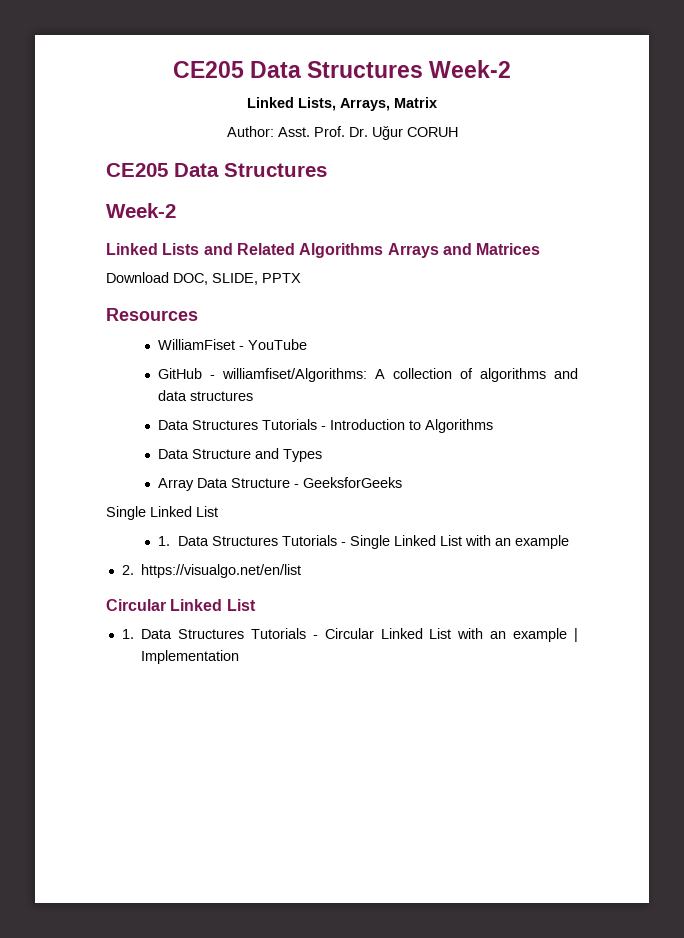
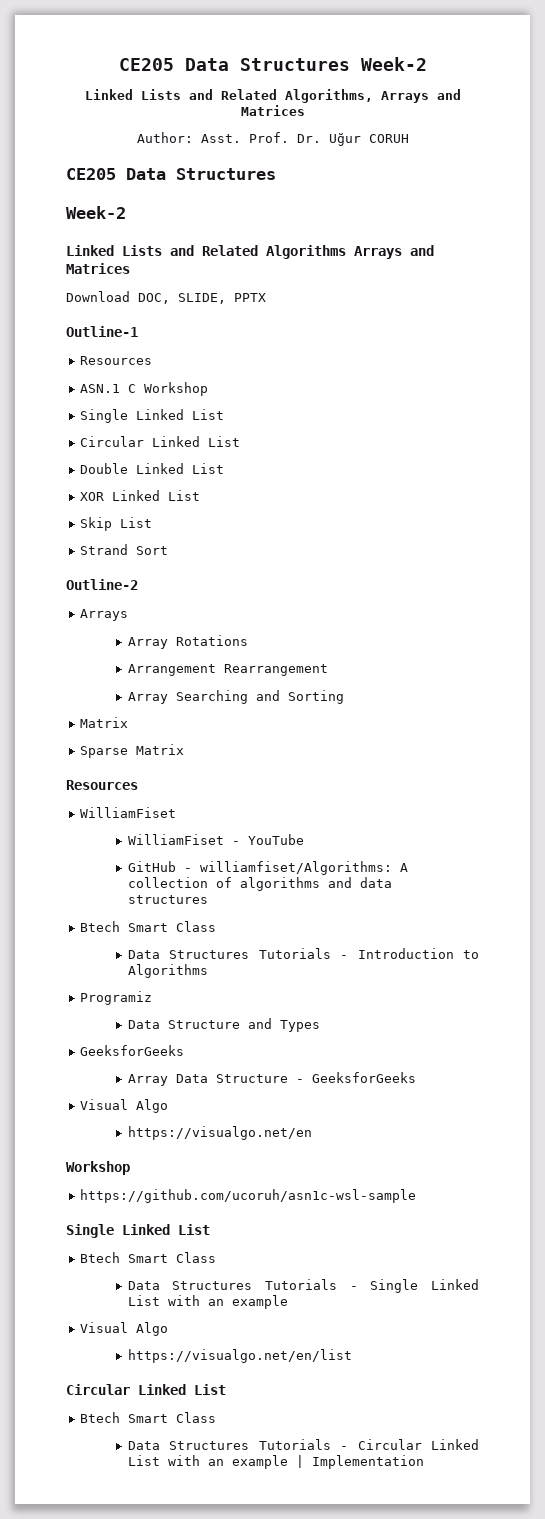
[298,97,437,111] Lists, Arrays, Matrix -> [140,89,461,103] [240,105,305,116] Lists and Related Algorithms, Arrays and Matrices
[106,308,198,321] // Resources -> [66,326,138,337] [80,356,153,365] [80,382,209,396] [80,409,225,423] [80,436,241,447] [80,463,225,474] [80,490,201,501] [80,517,153,531] [80,544,169,555] [66,579,138,590] [80,609,129,621] [127,635,248,649] [127,664,328,676] [127,690,344,704] [80,717,129,728] [80,744,185,758] [66,780,138,790] [80,807,177,818] // Outline-1 // Resources // ASN.1 C Workshop // Single Linked List // Circular Linked List // Double Linked List // XOR Linked List // Skip List // Strand Sort // Outline-2 // Arrays // Array Rotations // Arrangement Rearrangement // Array Searching and Sorting // Matrix // Sparse Matrix // Resources // WilliamFiset
(254, 396) none -> [80,921,217,932] // Btech Smart Class
(494, 426) none -> [80,991,153,1005] // Programiz
(323, 455) none -> [80,1045,185,1056] // GeeksforGeeks
[106,506,218,520] [158,536,171,546] // Single Linked List // 1. -> [80,1099,169,1113] [127,1126,312,1140] [66,1161,130,1175] [80,1189,417,1203] [66,1224,210,1238] [80,1252,217,1263] // Visual Algo // https://visualgo.net/en // Workshop // https://github.com/ucoruh/asn1c-wsl-sample // Single Linked List // Btech Smart Class //
[121,565,134,575] 2. -> [80,1322,169,1336] Visual Algo //
[121,629,134,639] 1. -> [80,1412,217,1423] Btech Smart Class //

